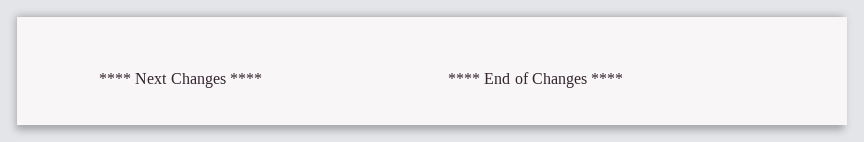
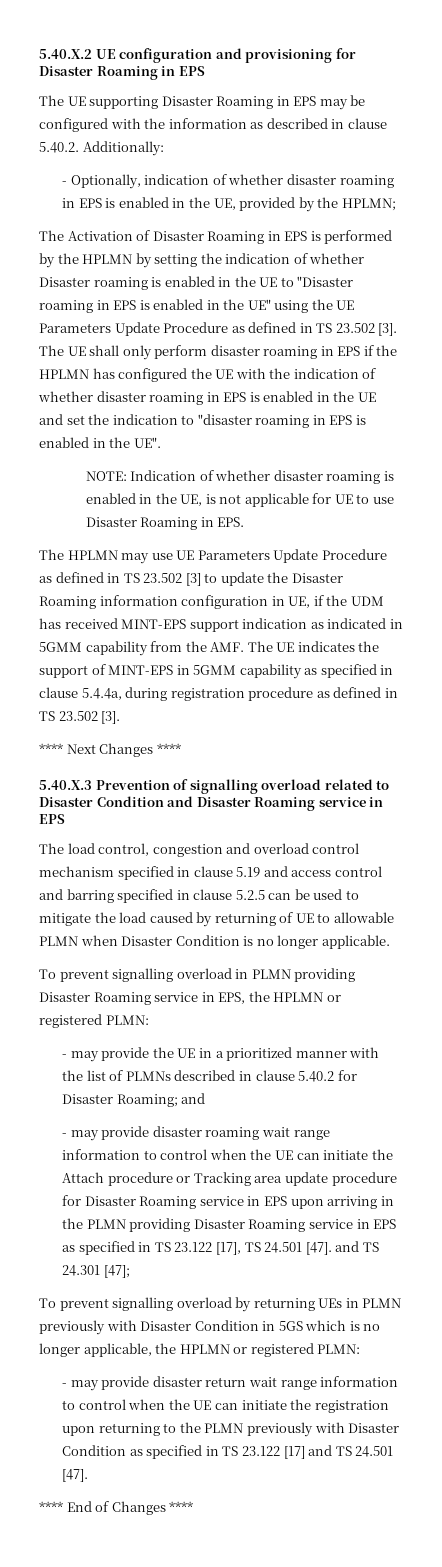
[99,73,262,88] **** Next Changes **** -> [39,48,356,63] [39,66,205,80] [39,95,366,110] [39,118,387,132] [39,141,164,156] [62,174,394,189] [62,197,396,212] [39,230,393,244] [39,253,365,268] [39,276,354,290] [39,299,355,313] [39,322,398,336] [39,345,398,360] [39,368,377,382] [38,391,376,405] [39,414,366,428] [39,437,161,448] [85,470,394,484] [85,493,394,507] [85,517,245,530] [39,549,387,564] [39,572,343,586] [39,595,384,609] [39,618,403,632] [39,641,380,656] [39,664,394,679] [39,687,398,701] [39,711,121,724] [39,743,181,757] [39,779,390,794] [39,796,384,811] [39,814,65,824] [39,843,360,857] [39,866,382,880] [39,889,359,903] [39,912,394,927] [39,935,390,949] [39,968,356,982] [39,991,341,1005] [39,1014,149,1028] [62,1047,380,1062] [62,1070,357,1082] [62,1093,206,1107] [62,1126,330,1141] [62,1149,393,1160] [62,1172,397,1186] [62,1195,394,1209] [62,1218,397,1232] [62,1241,379,1255] [62,1265,130,1278] [39,1297,402,1312] [39,1320,381,1335] [39,1343,361,1357] [62,1376,399,1391] [62,1399,389,1413] [62,1422,400,1437] [62,1445,394,1459] [62,1469,89,1482] 5.40.X.2 UE configuration and provisioning for Disaster Roaming in EPS // The UE supporting Disaster Roaming in EPS may be configured with the information as described in clause 5.40.2. Additionally: // - Optionally, indication of whether disaster roaming in EPS is enabled in the UE, provided by the HPLMN; // The Activation of Disaster Roaming in EPS is performed by the HPLMN by setting the indication of whether Disaster roaming is enabled in the UE to "Disaster roaming in EPS is enabled in the UE" using the UE Parameters Update Procedure as defined in TS 23.502 [3]. The UE shall only perform disaster roaming in EPS if the HPLMN has configured the UE with the indication of whether disaster roaming in EPS is enabled in the UE and set the indication to "disaster roaming in EPS is enabled in the UE". // NOTE: Indication of whether disaster roaming is enabled in the UE, is not applicable for UE to use Disaster Roaming in EPS. // The HPLMN may use UE Parameters Update Procedure as defined in TS 23.502 [3] to update the Disaster Roaming information configuration in UE, if the UDM has received MINT-EPS support indication as indicated in 5GMM capability from the AMF. The UE indicates the support of MINT-EPS in 5GMM capability as specified in clause 5.4.4a, during registration procedure as defined in TS 23.502 [3]. // **** Next Changes **** // 5.40.X.3 Prevention of signalling overload related to Disaster Condition and Disaster Roaming service in EPS // The load control, congestion and overload control mechanism specified in clause 5.19 and access control and barring specified in clause 5.2.5 can be used to mitigate the load caused by returning of UE to allowable PLMN when Disaster Condition is no longer applicable. // To prevent signalling overload in PLMN providing Disaster Roaming service in EPS, the HPLMN or registered PLMN: // - may provide the UE in a prioritized manner with the list of PLMNs described in clause 5.40.2 for Disaster Roaming; and // - may provide disaster roaming wait range information to control when the UE can initiate the Attach procedure or Tracking area update procedure for Disaster Roaming service in EPS upon arriving in the PLMN providing Disaster Roaming service in EPS as specified in TS 23.122 [17], TS 24.501 [47]. and TS 24.301 [47]; // To prevent signalling overload by returning UEs in PLMN previously with Disaster Condition in 5GS which is no longer applicable, the HPLMN or registered PLMN: // - may provide disaster return wait range information to control when the UE can initiate the registration upon returning to the PLMN previously with Disaster Condition as specified in TS 23.122 [17] and TS 24.501 [47].

